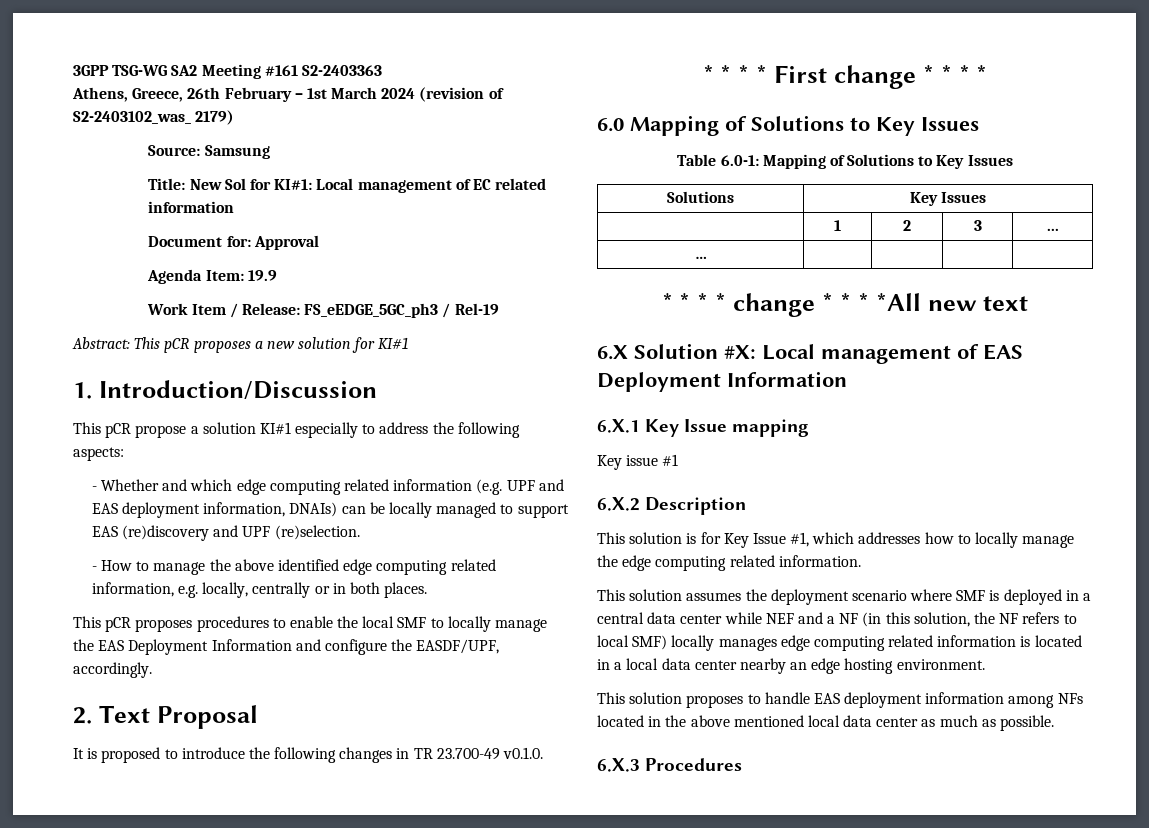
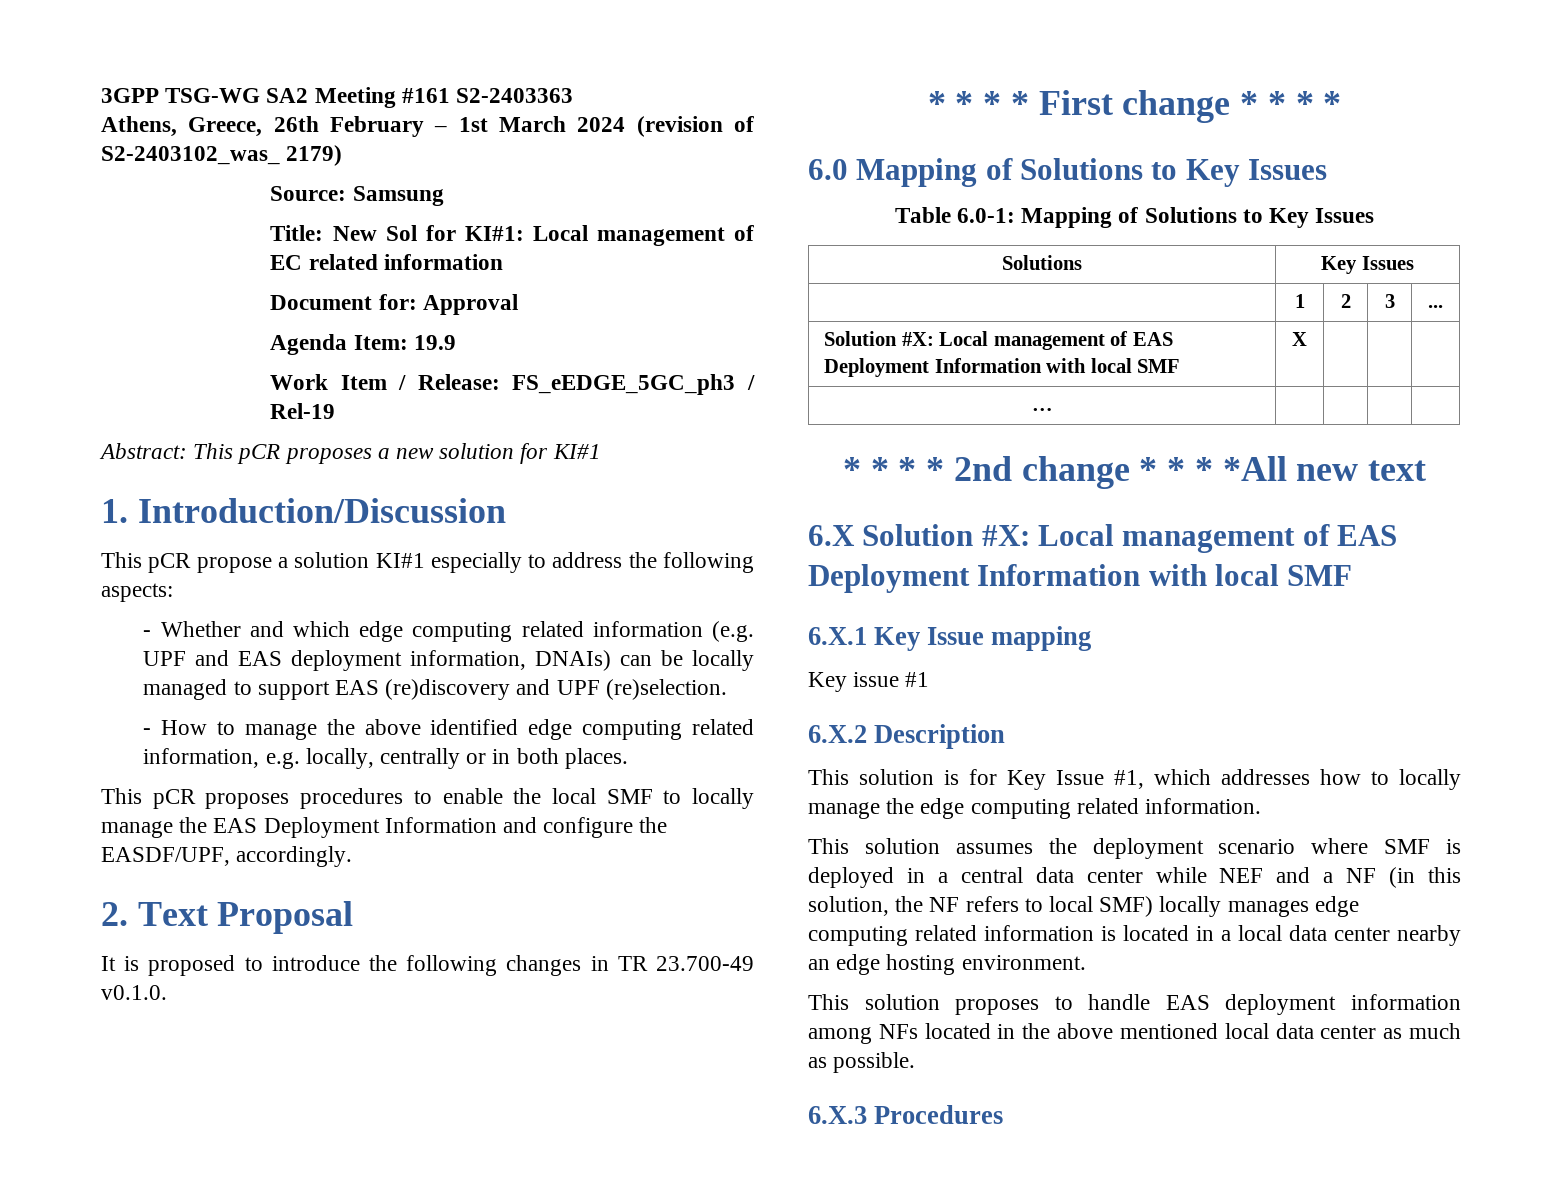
(1059, 229) none -> [824,331,1173,350] [824,358,1181,377] [1292,332,1307,346] // Solution #X: Local management of EAS Deployment Information with local SMF | X | | |
(727, 302) none -> [953,456,1012,481] 2nd
(847, 379) none -> [1148,564,1353,586] with local SMF

